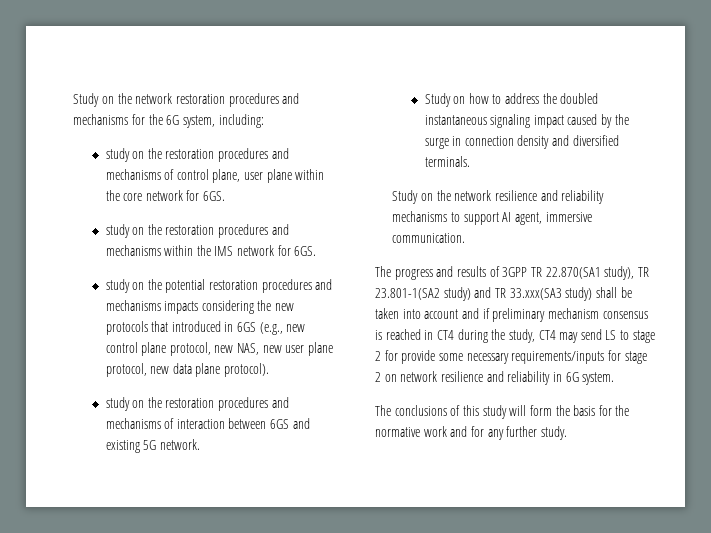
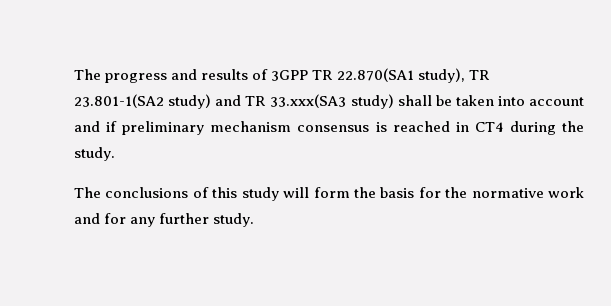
[73,93,300,107] [73,114,264,128] [105,148,289,162] [105,169,325,183] [105,190,226,201] [105,224,289,238] [105,245,317,256] [105,279,333,293] [105,300,295,314] [105,321,306,335] [105,342,334,356] [105,363,270,377] [105,397,289,411] [105,418,310,429] [105,439,200,453] [424,93,599,107] [424,114,629,128] [424,135,619,149] [424,156,470,167] [392,190,605,204] [392,211,592,225] [392,233,466,243] Study on the network restoration procedures and mechanisms for the 6G system, including: // study on the restoration procedures and mechanisms of control plane, user plane within the core network for 6GS. // study on the restoration procedures and mechanisms within the IMS network for 6GS. // study on the potential restoration procedures and mechanisms impacts considering the new protocols that introduced in 6GS (e.g., new control plane protocol, new NAS, new user plane protocol, new data plane protocol). // study on the restoration procedures and mechanisms of interaction between 6GS and existing 5G network. // Study on how to address the doubled instantaneous signaling impact caused by the surge in connection density and diversified terminals. // Study on the network resilience and reliability mechanisms to support AI agent, immersive communication. // -> (74, 74) none
[508,329,655,343] [375,350,647,364] [375,371,615,385] study, CT4 may send LS to stage 2 for provide some necessary requirements/inputs for stage 2 on network resilience and reliability in 6G system. -> [74,147,115,161] study.

